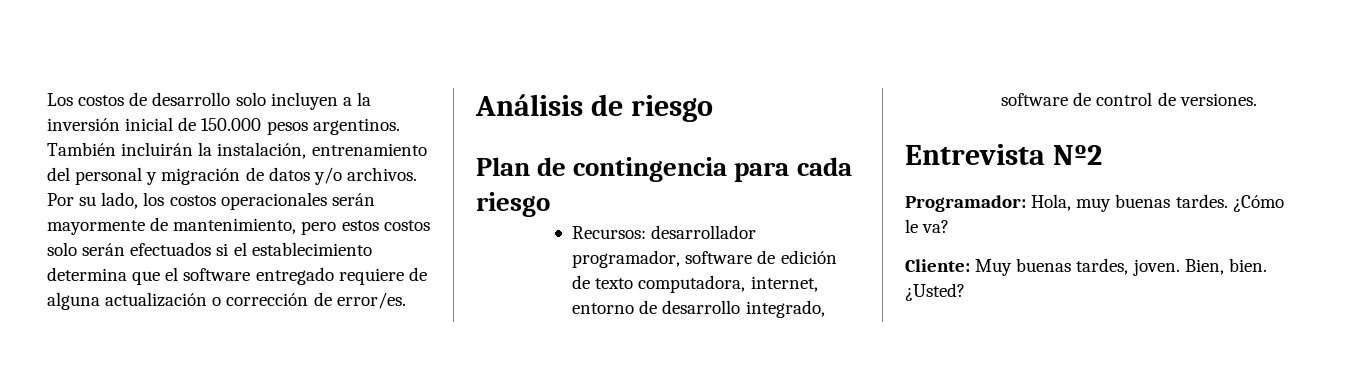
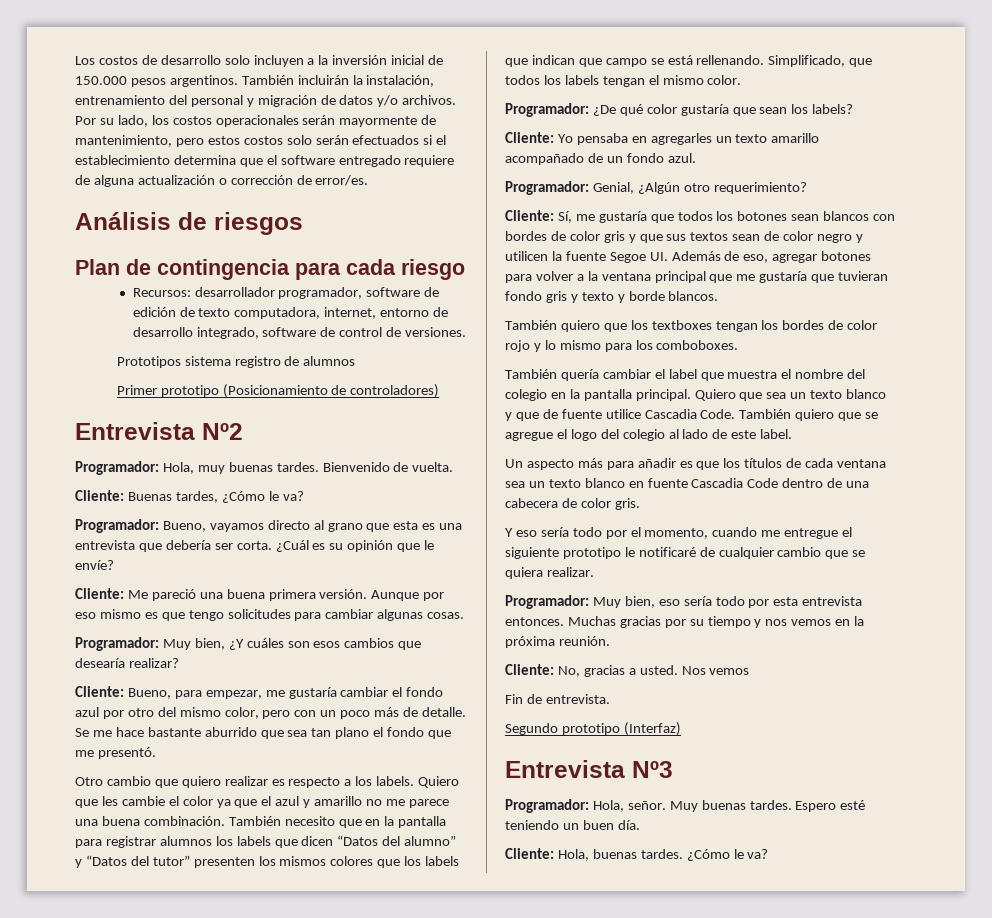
[631,95,714,122] riesgo -> [214,212,303,235] riesgos
(1257, 99) none -> [116,356,356,368] [116,384,440,398] // Prototipos sistema registro de alumnos // Primer prototipo (Posicionamiento de controladores)
[1232,195,1284,212] [905,219,950,233] [905,258,1267,276] [905,283,965,301] ¿Cómo le va? // Cliente: Muy buenas tardes, joven. Bien, bien. ¿Usted? -> [322,462,454,472] [75,490,304,503] [75,519,463,533] [75,540,435,552] [75,560,114,570] [75,588,445,601] [75,609,465,621] [75,637,422,651] [75,658,179,668] [75,686,444,699] [75,707,466,719] [75,727,452,739] [75,747,156,759] [75,776,460,788] [75,796,449,808] [75,816,447,828] [75,835,457,848] [75,855,460,868] [505,55,873,67] [505,75,742,87] [505,103,854,117] [505,132,820,145] [505,153,696,165] [505,181,807,195] [505,210,896,223] [505,231,863,243] [505,251,872,263] [505,271,889,283] [505,291,719,303] [505,320,878,332] [505,340,739,352] [505,369,866,381] [505,389,887,401] [505,409,879,421] [505,429,793,441] [505,458,887,470] [505,478,870,488] [505,498,640,510] [505,527,853,539] [505,547,866,559] [505,567,594,579] [505,595,863,609] [505,616,865,628] [505,636,610,648] [505,664,750,677] [505,694,610,704] [505,722,681,736] [505,760,673,778] [505,799,866,813] [505,820,640,830] [505,848,769,861] Bienvenido de vuelta. // Cliente: Buenas tardes, ¿Cómo le va? // Programador: Bueno, vayamos directo al grano que esta es una entrevista que debería ser corta. ¿Cuál es su opinión que le envíe? // Cliente: Me pareció una buena primera versión. Aunque por eso mismo es que tengo solicitudes para cambiar algunas cosas. // Programador: Muy bien, ¿Y cuáles son esos cambios que desearía realizar? // Cliente: Bueno, para empezar, me gustaría cambiar el fondo azul por otro del mismo color, pero con un poco más de detalle. Se me hace bastante aburrido que sea tan plano el fondo que me presentó. // Otro cambio que quiero realizar es respecto a los labels. Quiero que les cambie el color ya que el azul y amarillo no me parece una buena combinación. También necesito que en la pantalla para registrar alumnos los labels que dicen “Datos del alumno” y “Datos del tutor” presenten los mismos colores que los labels que indican que campo se está rellenando. Simplificado, que todos los labels tengan el mismo color. // Programador: ¿De qué color gustaría que sean los labels? // Cliente: Yo pensaba en agregarles un texto amarillo acompañado de un fondo azul. // Programador: Genial, ¿Algún otro requerimiento? // Cliente: Sí, me gustaría que todos los botones sean blancos con bordes de color gris y que sus textos sean de color negro y utilicen la fuente Segoe UI. Además de eso, agregar botones para volver a la ventana principal que me gustaría que tuvieran fondo gris y texto y borde blancos. // También quiero que los textboxes tengan los bordes de color rojo y lo mismo para los comboboxes. // También quería cambiar el label que muestra el nombre del colegio en la pantalla principal. Quiero que sea un texto blanco y que de fuente utilice Cascadia Code. También quiero que se agregue el logo del colegio al lado de este label. // Un aspecto más para añadir es que los títulos de cada ventana sea un texto blanco en fuente Cascadia Code dentro de una cabecera de color gris. // Y eso sería todo por el momento, cuando me entregue el siguiente prototipo le notificaré de cualquier cambio que se quiera realizar. // Programador: Muy bien, eso sería todo por esta entrevista entonces. Muchas gracias por su tiempo y nos vemos en la próxima reunión. // Cliente: No, gracias a usted. Nos vemos // Fin de entrevista. // Segundo prototipo (Interfaz) // Entrevista Nº3 // Programador: Hola, señor. Muy buenas tardes. Espero esté teniendo un buen día. // Cliente: Hola, buenas tardes. ¿Cómo le va?

